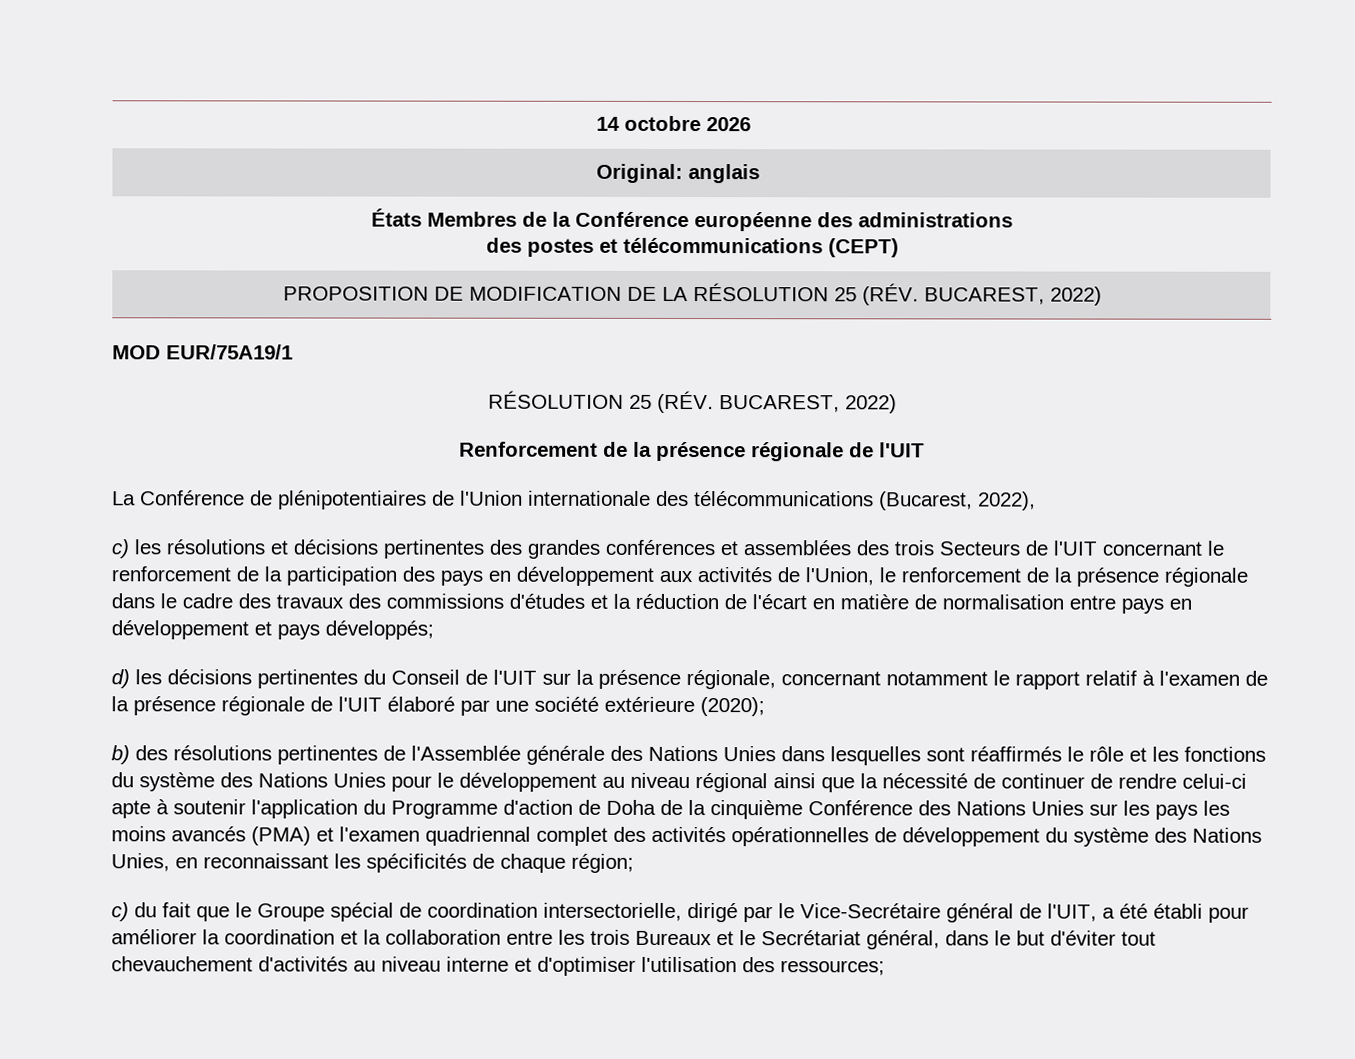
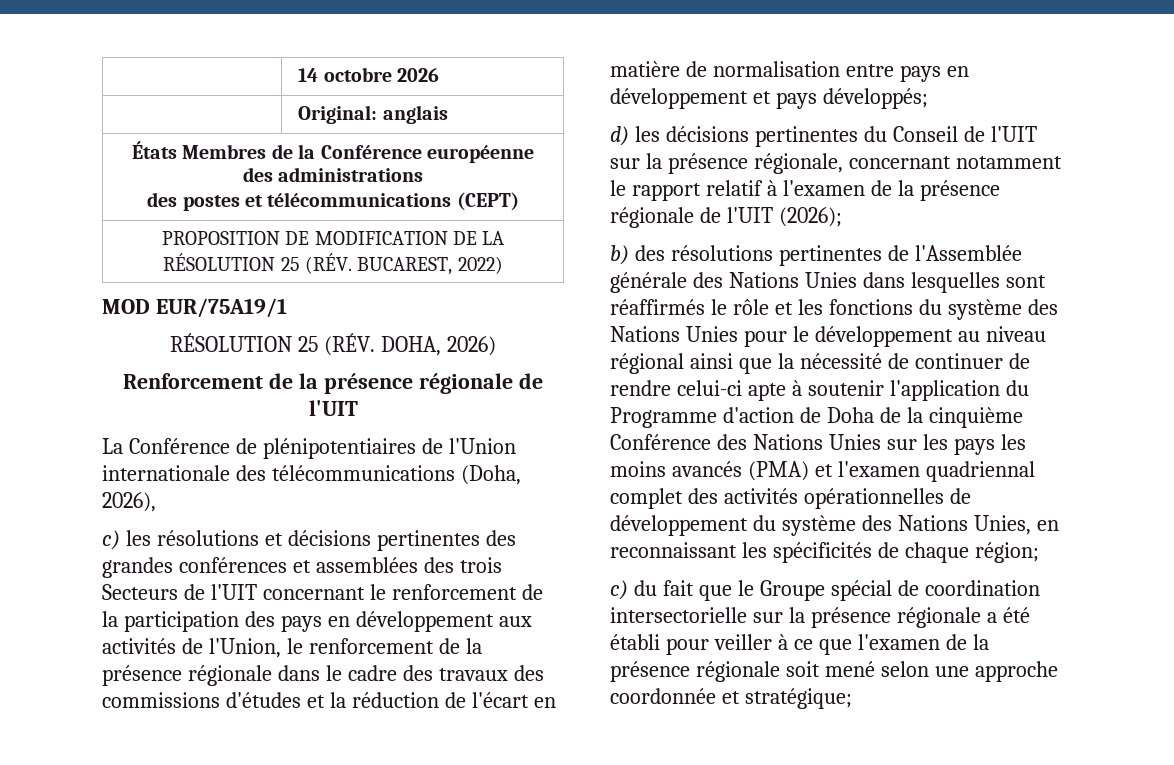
[718,394,897,414] BUCAREST, 2022) -> [380,336,496,356] DOHA, 2026)
[879,491,1036,511] (Bucarest, 2022), -> [460,465,521,485] [102,492,156,512] (Doha, 2026),
[387,696,765,717] élaboré par une société extérieure (2020); -> [778,207,842,227] (2026);
[543,902,1249,923] [111,929,1156,950] [111,956,885,976] intersectorielle, dirigé par le Vice-Secrétaire général de l'UIT, a été établi pour améliorer la coordination et la collaboration entre les trois Bureaux et le Secrétariat général, dans le but d'éviter tout chevauchement d'activités au niveau interne et d'optimiser l'utilisation des ressources; -> [610,607,1030,628] [610,634,989,655] [610,661,1058,682] [610,688,852,709] intersectorielle sur la présence régionale a été établi pour veiller à ce que l'examen de la présence régionale soit mené selon une approche coordonnée et stratégique;

